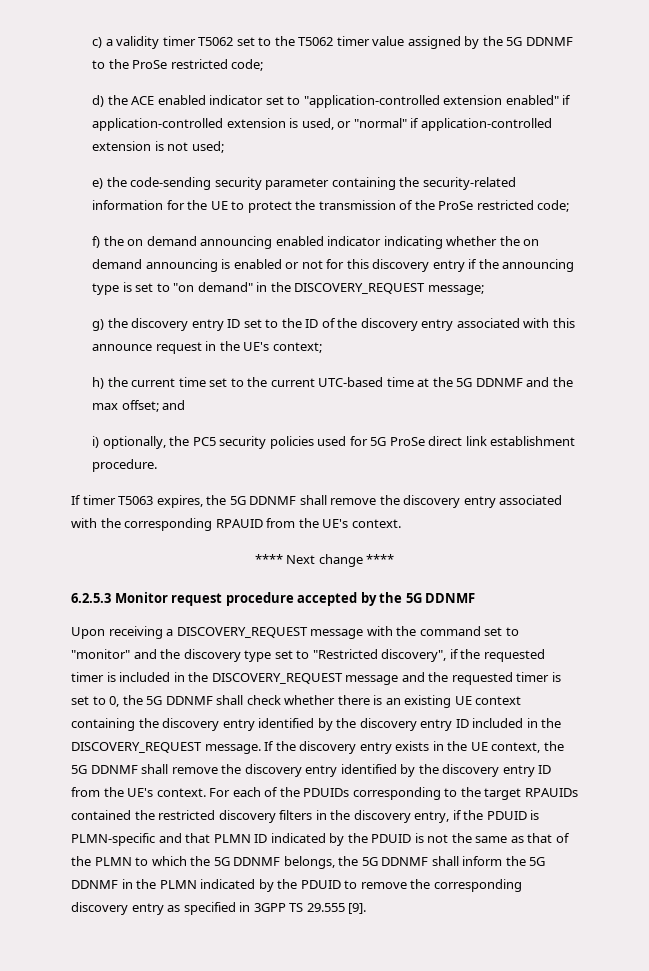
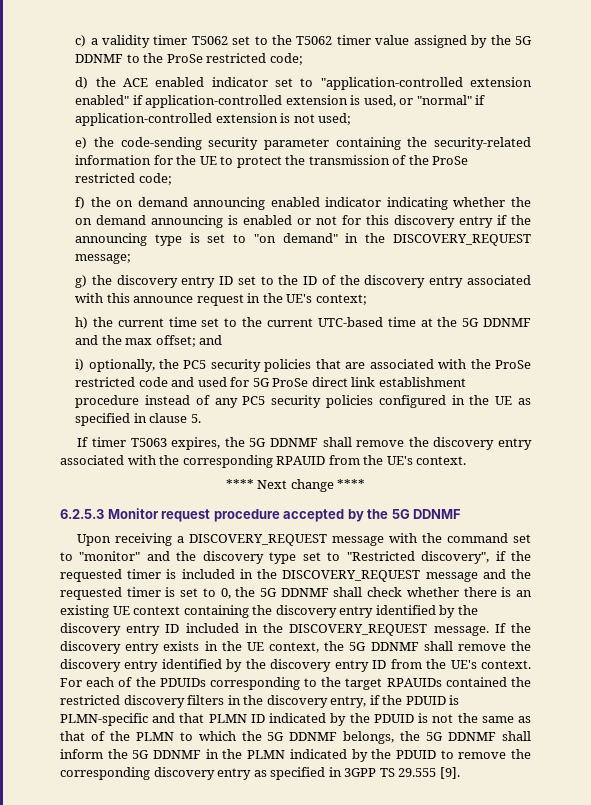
(314, 442) none -> [315,359,531,369] [75,377,195,387] that are associated with the ProSe restricted code and
[92,459,158,472] procedure. -> [75,395,531,408] [75,413,201,426] procedure instead of any PC5 security policies configured in the UE as specified in clause 5.

